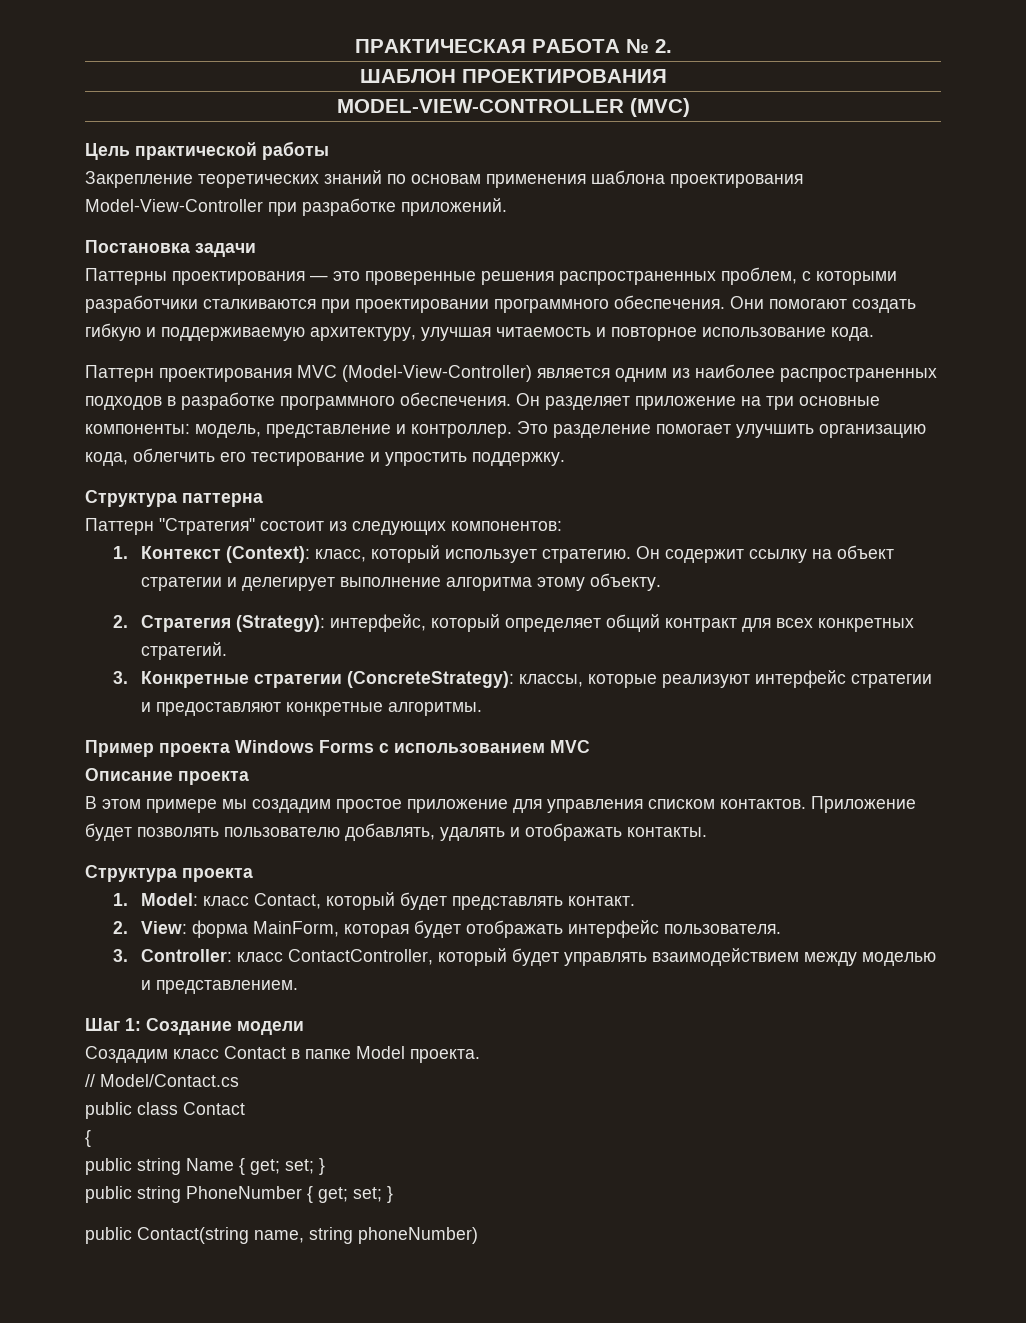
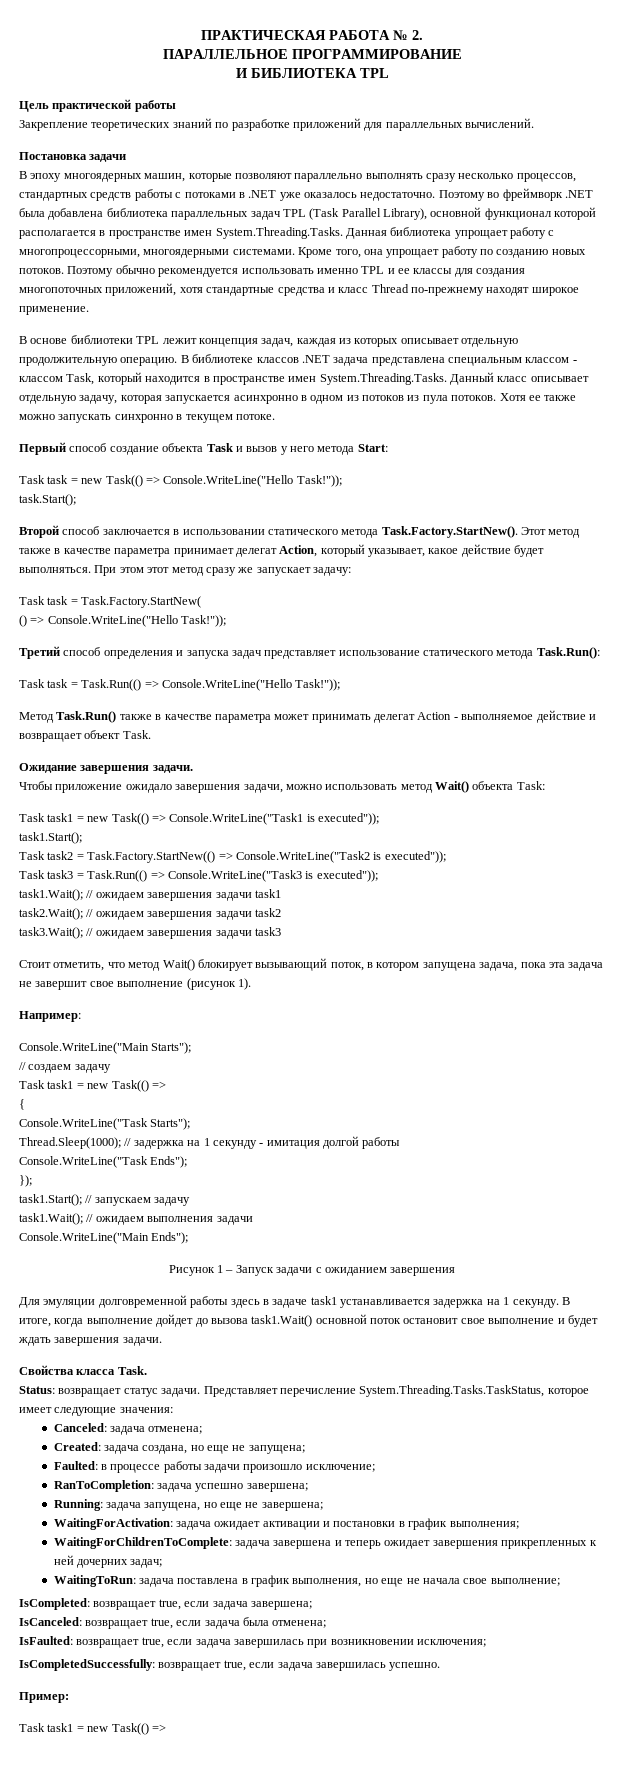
[359,69,667,83] [336,98,690,117] ШАБЛОН ПРОЕКТИРОВАНИЯ // MODEL-VIEW-CONTROLLER (MVC) -> [162,49,462,59] [235,68,389,78] ПАРАЛЛЕЛЬНОЕ ПРОГРАММИРОВАНИЕ // И БИБЛИОТЕКА TPL
[411,170,803,188] [85,198,507,216] [85,240,256,257] [85,267,897,285] [85,295,916,313] [85,323,874,341] [85,364,937,382] [85,392,880,410] [85,421,926,438] [85,448,565,466] [85,490,263,507] [85,518,562,535] [112,545,894,563] [140,573,661,591] [112,614,914,632] [140,642,227,660] [112,670,932,688] [140,702,482,716] [85,740,590,757] [85,768,249,785] [85,796,916,813] [85,823,707,841] [85,865,253,882] [112,892,635,910] [112,920,781,938] [112,948,936,966] [140,980,298,994] [85,1018,304,1035] [85,1046,480,1063] [85,1074,239,1087] [85,1102,245,1119] [85,1130,91,1147] [85,1158,325,1175] [85,1186,393,1203] [85,1227,478,1244] основам применения шаблона проектирования Model-View-Controller при разработке приложений. // Постановка задачи // Паттерны проектирования — это проверенные решения распространенных проблем, с которыми разработчики сталкиваются при проектировании программного обеспечения. Они помогают создать гибкую и поддерживаемую архитектуру, улучшая читаемость и повторное использование кода. // Паттерн проектирования MVC (Model-View-Controller) является одним из наиболее распространенных подходов в разработке программного обеспечения. Он разделяет приложение на три основные компоненты: модель, представление и контроллер. Это разделение помогает улучшить организацию кода, облегчить его тестирование и упростить поддержку. // Структура паттерна // Паттерн "Стратегия" состоит из следующих компонентов: // 1. Контекст (Context): класс, который использует стратегию. Он содержит ссылку на объект стратегии и делегирует выполнение алгоритма этому объекту. // 2. Стратегия (Strategy): интерфейс, который определяет общий контракт для всех конкретных стратегий. // 3. Конкретные стратегии (ConcreteStrategy): классы, которые реализуют интерфейс стратегии и предоставляют конкретные алгоритмы. // Пример проекта Windows Forms с использованием MVC // Описание проекта // В этом примере мы создадим простое приложение для управления списком контактов. Приложение будет позволять пользователю добавлять, удалять и отображать контакты. // Структура проекта // 1. Model: класс Contact, который будет представлять контакт. // 2. View: форма MainForm, которая будет отображать интерфейс пользователя. // 3. Controller: класс ContactController, который будет управлять взаимодействием между моделью и представлением. // Шаг 1: Создание модели // Создадим класс Contact в папке Model проекта. // // Model/Contact.cs // public class Contact // { // public string Name { get; set; } // public string PhoneNumber { get; set; } // public Contact(string name, string phoneNumber) -> [231,118,534,131] [19,152,127,162] [19,171,576,182] [19,188,593,201] [19,207,597,220] [19,227,555,239] [19,246,586,258] [19,265,526,277] [19,283,579,296] [19,306,89,315] [19,335,519,347] [19,354,577,366] [19,372,589,385] [19,393,577,404] [19,414,275,423] [19,442,388,455] [19,475,342,487] [19,494,76,506] [19,525,581,538] [19,544,545,557] [19,565,351,576] [19,596,202,608] [19,615,227,627] [19,646,600,659] [19,679,341,691] [19,710,596,723] [19,730,151,742] [19,763,193,774] [19,781,545,793] [19,813,379,825] [19,832,82,844] [19,851,446,863] [19,870,378,882] [19,889,281,901] [19,908,281,920] [19,927,281,939] [19,958,604,971] [19,978,251,990] [19,1011,81,1022] [19,1042,192,1054] [19,1062,111,1073] [19,1080,166,1092] [19,1099,25,1110] [19,1118,191,1130] [19,1136,401,1149] [19,1156,188,1168] [19,1175,32,1187] [19,1194,191,1206] [19,1213,253,1225] [19,1232,189,1244] [168,1265,456,1276] [19,1295,570,1308] [19,1314,598,1327] [18,1337,162,1346] [19,1365,147,1375] [19,1385,589,1397] [19,1407,173,1416] [53,1423,203,1435] [53,1442,305,1454] [53,1461,375,1473] [53,1480,308,1492] [53,1499,323,1511] [53,1518,519,1530] [53,1537,597,1549] [53,1555,163,1568] [53,1575,560,1587] [19,1598,312,1610] [19,1617,327,1629] [19,1636,486,1648] [19,1659,441,1671] [19,1692,69,1703] [19,1723,166,1735] разработке приложений для параллельных вычислений. // Постановка задачи // В эпоху многоядерных машин, которые позволяют параллельно выполнять сразу несколько процессов, стандартных средств работы с потоками в .NET уже оказалось недостаточно. Поэтому во фреймворк .NET была добавлена библиотека параллельных задач TPL (Task Parallel Library), основной функционал которой располагается в пространстве имен System.Threading.Tasks. Данная библиотека упрощает работу с многопроцессорными, многоядерными системами. Кроме того, она упрощает работу по созданию новых потоков. Поэтому обычно рекомендуется использовать именно TPL и ее классы для создания многопоточных приложений, хотя стандартные средства и класс Thread по-прежнему находят широкое применение. // В основе библиотеки TPL лежит концепция задач, каждая из которых описывает отдельную продолжительную операцию. В библиотеке классов .NET задача представлена специальным классом - классом Task, который находится в пространстве имен System.Threading.Tasks. Данный класс описывает отдельную задачу, которая запускается асинхронно в одном из потоков из пула потоков. Хотя ее также можно запускать синхронно в текущем потоке. // Первый способ создание объекта Task и вызов у него метода Start: // Task task = new Task(() => Console.WriteLine("Hello Task!")); // task.Start(); // Второй способ заключается в использовании статического метода Task.Factory.StartNew(). Этот метод также в качестве параметра принимает делегат Action, который указывает, какое действие будет выполняться. При этом этот метод сразу же запускает задачу: // Task task = Task.Factory.StartNew( // () => Console.WriteLine("Hello Task!")); // Третий способ определения и запуска задач представляет использование статического метода Task.Run(): // Task task = Task.Run(() => Console.WriteLine("Hello Task!")); // Метод Task.Run() также в качестве параметра может принимать делегат Action - выполняемое действие и возвращает объект Task. // Ожидание завершения задачи. // Чтобы приложение ожидало завершения задачи, можно использовать метод Wait() объекта Task: // Task task1 = new Task(() => Console.WriteLine("Task1 is executed")); // task1.Start(); // Task task2 = Task.Factory.StartNew(() => Console.WriteLine("Task2 is executed")); // Task task3 = Task.Run(() => Console.WriteLine("Task3 is executed")); // task1.Wait(); // ожидаем завершения задачи task1 // task2.Wait(); // ожидаем завершения задачи task2 // task3.Wait(); // ожидаем завершения задачи task3 // Стоит отметить, что метод Wait() блокирует вызывающий поток, в котором запущена задача, пока эта задача не завершит свое выполнение (рисунок 1). // Например: // Console.WriteLine("Main Starts"); // // создаем задачу // Task task1 = new Task(() => // { // Console.WriteLine("Task Starts"); // Thread.Sleep(1000); // задержка на 1 секунду - имитация долгой работы // Console.WriteLine("Task Ends"); // }); // task1.Start(); // запускаем задачу // task1.Wait(); // ожидаем выполнения задачи // Console.WriteLine("Main Ends"); // Рисунок 1 – Запуск задачи с ожиданием завершения // Для эмуляции долговременной работы здесь в задаче task1 устанавливается задержка на 1 секунду. В итоге, когда выполнение дойдет до вызова task1.Wait() основной поток остановит свое выполнение и будет ждать завершения задачи. // Свойства класса Task. // Status: возвращает статус задачи. Представляет перечисление System.Threading.Tasks.TaskStatus, которое имеет следующие значения: // Canceled: задача отменена; // Created: задача создана, но еще не запущена; // Faulted: в процессе работы задачи произошло исключение; // RanToCompletion: задача успешно завершена; // Running: задача запущена, но еще не завершена; // WaitingForActivation: задача ожидает активации и постановки в график выполнения; // WaitingForChildrenToComplete: задача завершена и теперь ожидает завершения прикрепленных к ней дочерних задач; // WaitingToRun: задача поставлена в график выполнения, но еще не начала свое выполнение; // IsCompleted: возвращает true, если задача завершена; // IsCanceled: возвращает true, если задача была отменена; // IsFaulted: возвращает true, если задача завершилась при возникновении исключения; // IsCompletedSuccessfully: возвращает true, если задача завершилась успешно. // Пример: // Task task1 = new Task(() =>

